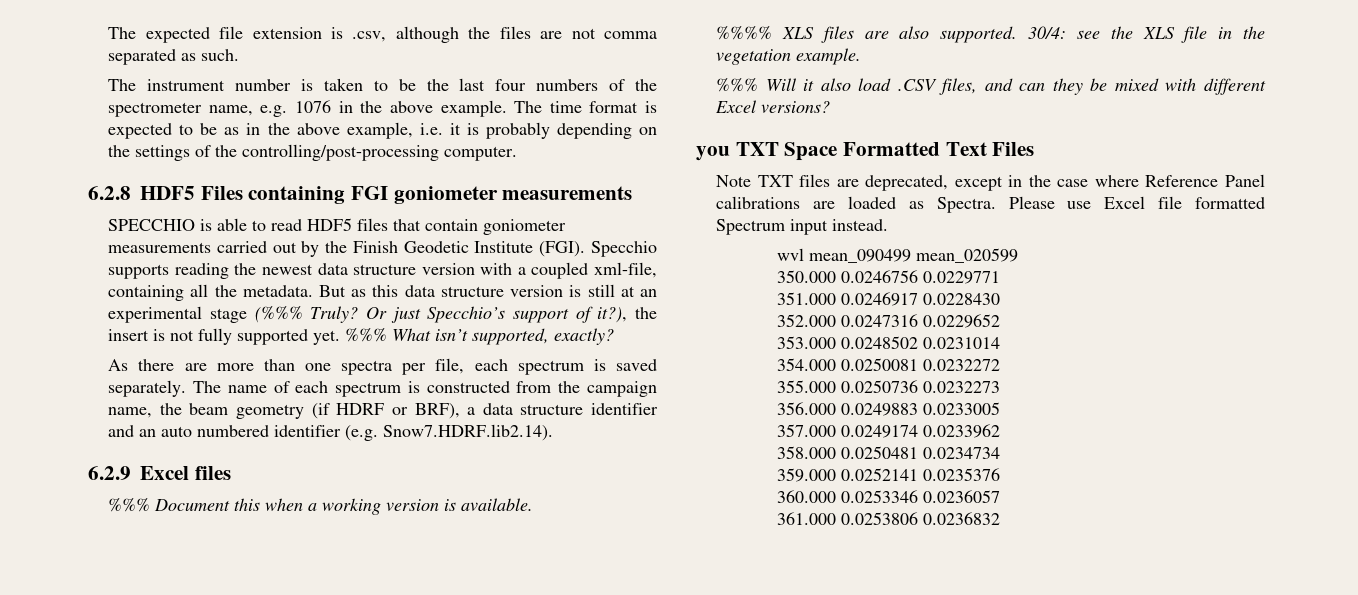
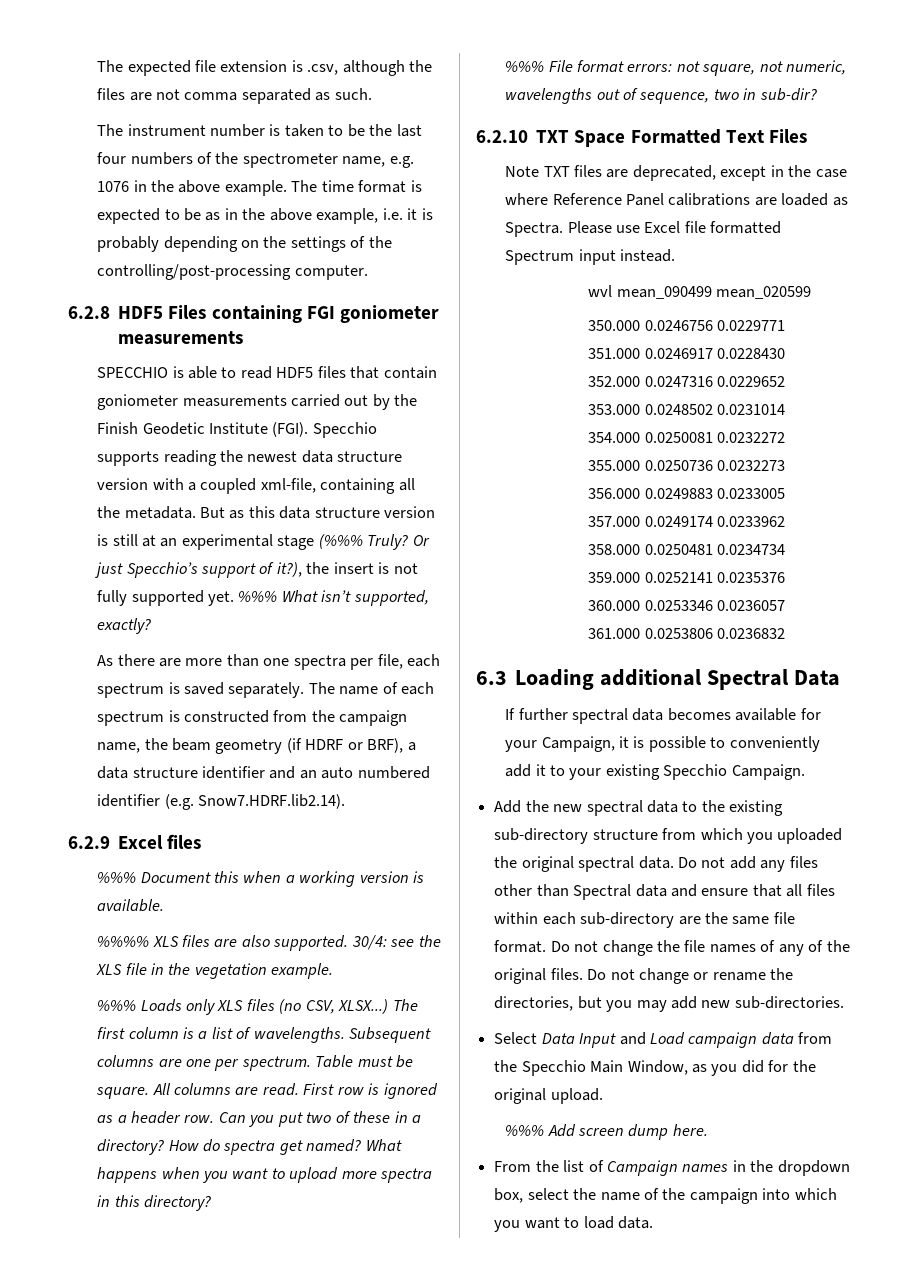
[765,78,1267,95] [715,100,831,113] [696,146,730,161] Will it also load .CSV files, and can they be mixed with different Excel versions? // you -> [140,999,418,1015] [97,1027,432,1043] [97,1055,414,1071] [96,1083,438,1099] [97,1111,422,1127] [97,1139,402,1155] [97,1167,433,1183] [97,1195,212,1211] [505,60,847,76] [505,88,817,104] [476,130,528,143] Loads only XLS files (no CSV, XLSX...) The first column is a list of wavelengths. Subsequent columns are one per spectrum. Table must be square. All columns are read. First row is ignored as a header row. Can you put two of these in a directory? How do spectra get named? What happens when you want to upload more spectra in this directory? // %%% File format errors: not square, not numeric, wavelengths out of sequence, two in sub-dir? // 6.2.10
(1000, 518) none -> [476,669,841,690] [505,708,821,724] [505,736,820,752] [505,764,805,780] [494,800,784,816] [494,828,843,844] [494,856,818,872] [494,884,835,900] [494,912,795,928] [494,940,850,956] [494,968,794,984] [494,996,844,1012] [494,1032,833,1048] [494,1060,816,1076] [494,1088,603,1104] [505,1124,708,1140] [494,1160,850,1176] [494,1188,837,1204] [494,1216,653,1232] // 6.3 Loading additional Spectral Data // If further spectral data becomes available for your Campaign, it is possible to conveniently add it to your existing Specchio Campaign. // Add the new spectral data to the existing sub-directory structure from which you uploaded the original spectral data. Do not add any files other than Spectral data and ensure that all files within each sub-directory are the same file format. Do not change the file names of any of the original files. Do not change or rename the directories, but you may add new sub-directories. // Select Data Input and Load campaign data from the Specchio Main Window, as you did for the original upload. // %%% Add screen dump here. // From the list of Campaign names in the dropdown box, select the name of the campaign into which you want to load data.

